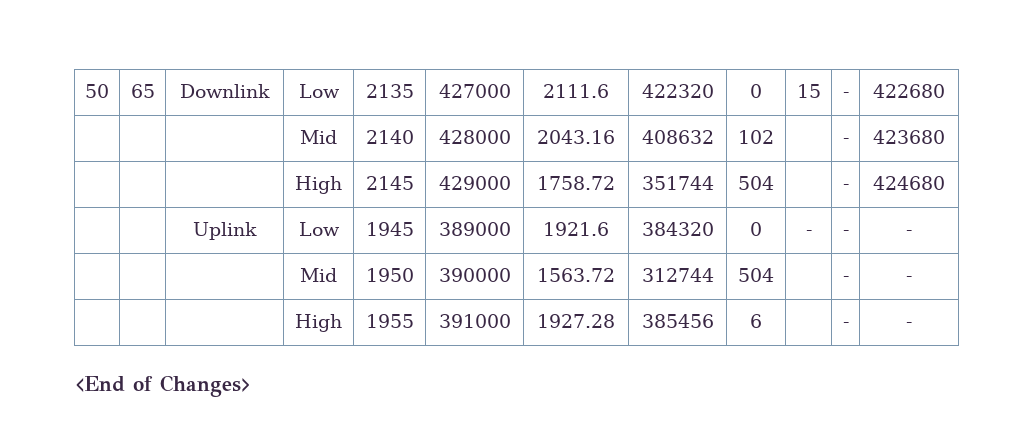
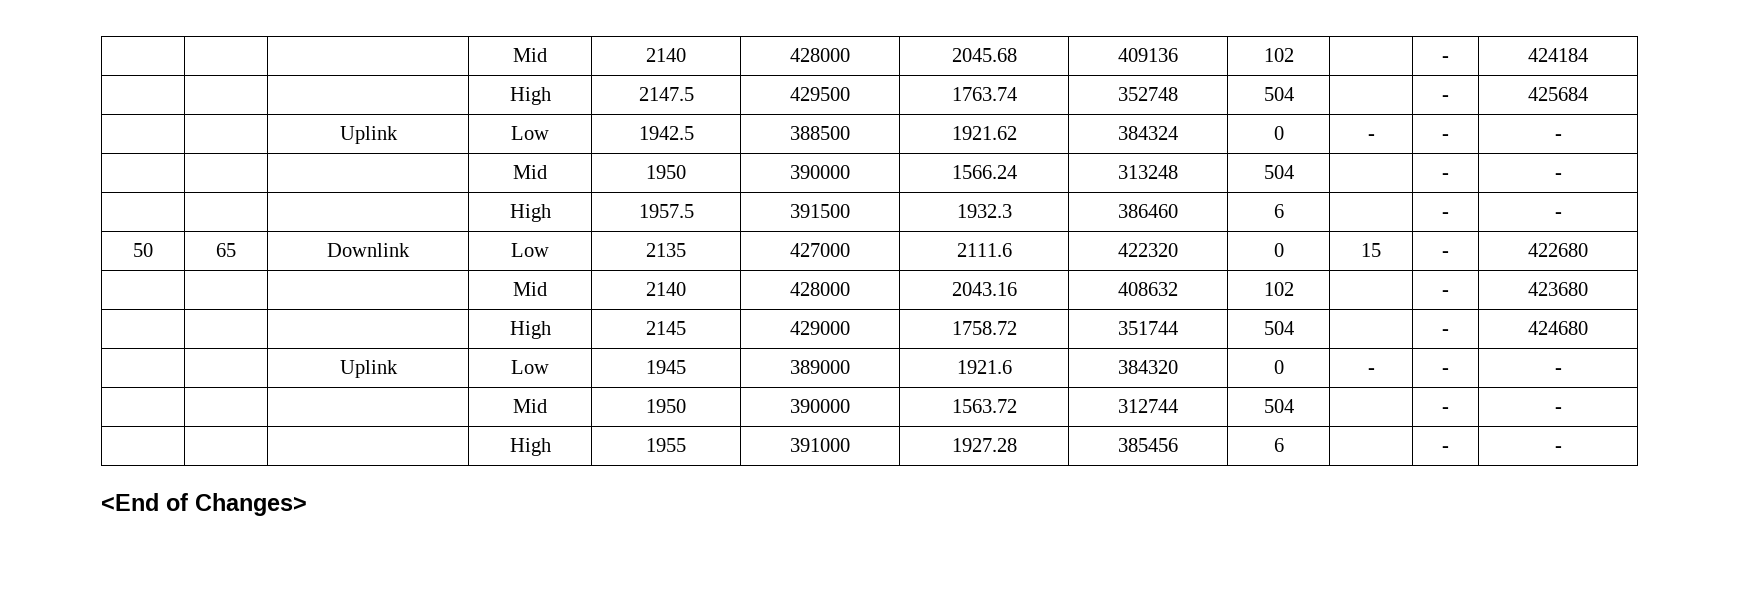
(85, 91) none -> [513,48,547,62] [646,48,686,62] [790,48,850,62] [951,48,1017,62] [1118,48,1178,62] [1263,48,1294,62] [1442,56,1449,62] [1528,48,1588,62] [509,87,551,105] [638,87,694,101] [790,87,850,101] [951,87,1017,101] [1118,87,1178,101] [1263,87,1294,101] [1442,95,1449,101] [1528,87,1588,101] [339,126,398,144] [511,126,549,140] [638,126,694,140] [790,126,850,140] [951,126,1017,140] [1118,126,1178,140] [1273,126,1284,140] [1367,134,1375,140] [1442,134,1449,140] [1554,134,1562,140] [513,165,547,179] [646,165,686,179] [790,165,850,179] [951,165,1017,179] [1118,165,1178,179] [1263,165,1294,179] [1442,173,1449,179] [1554,173,1562,179] [509,204,551,222] [638,204,694,218] [790,204,850,218] [956,204,1012,218] [1118,204,1178,218] [1273,204,1284,218] [1442,212,1449,218] [1554,212,1562,218] | | | Mid | 2140 | 428000 | 2045.68 | 409136 | 102 | | - | 424184 // | | | High | 2147.5 | 429500 | 1763.74 | 352748 | 504 | | - | 425684 // | | Uplink | Low | 1942.5 | 388500 | 1921.62 | 384324 | 0 | - | - | - // | | | Mid | 1950 | 390000 | 1566.24 | 313248 | 504 | | - | - // | | | High | 1957.5 | 391500 | 1932.3 | 386460 | 6 | | - | - //

